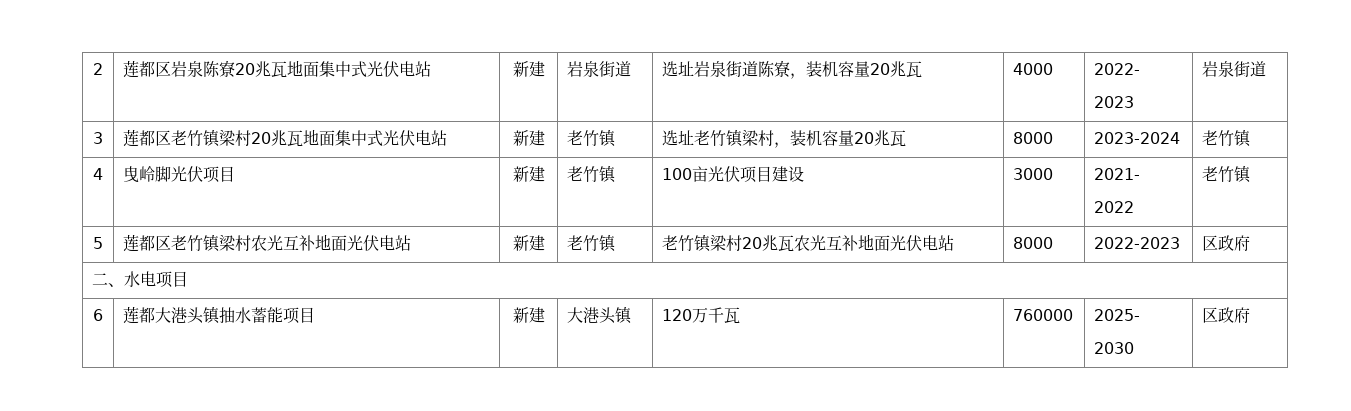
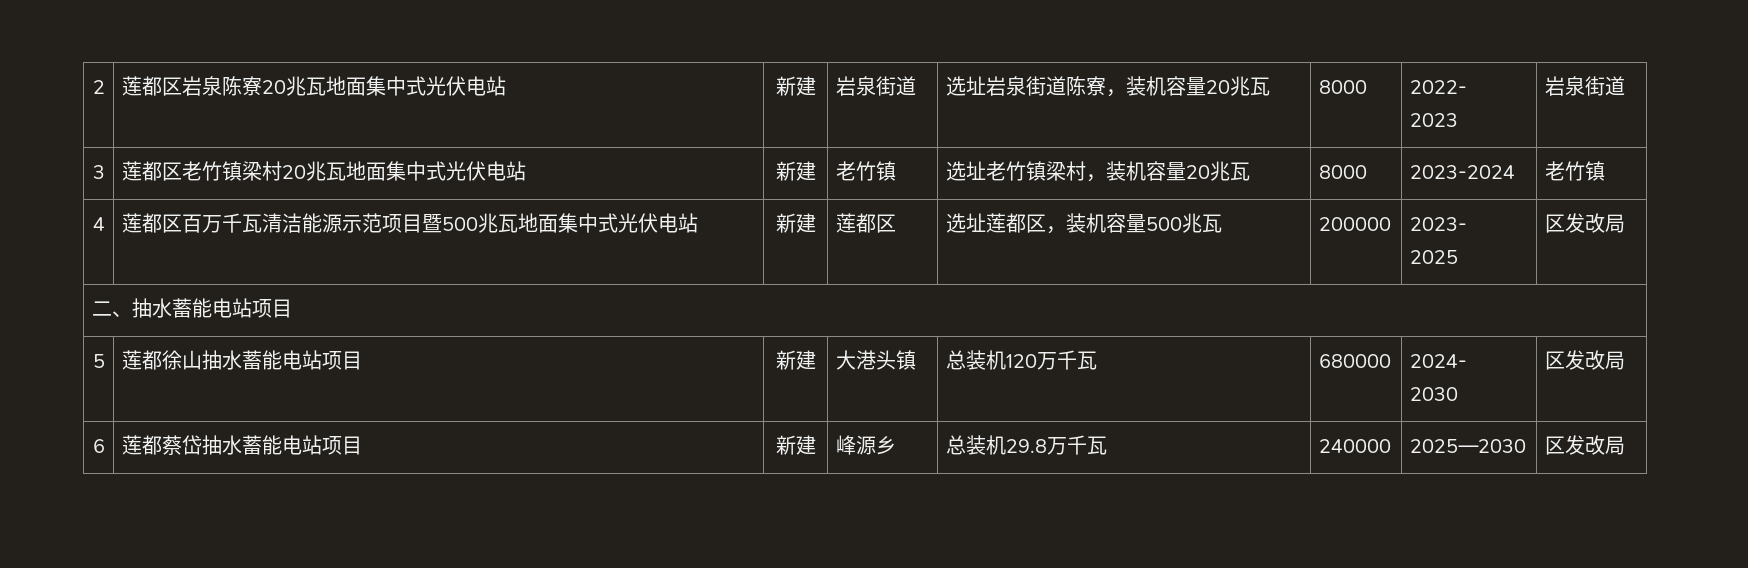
[1013,63,1054,75] 4000 -> [1318,80,1367,94] 8000
[123,166,236,183] [512,166,545,182] [567,165,617,183] [662,166,805,183] [1013,168,1054,180] [1094,168,1141,180] [1094,201,1135,213] [1202,165,1252,183] [93,237,103,249] [123,234,412,252] [512,235,545,251] [567,234,617,252] [662,234,955,252] [1013,237,1054,249] [1094,237,1181,249] [1202,235,1251,251] 曳岭脚光伏项目 | 新建 | 老竹镇 | 100亩光伏项目建设 | 3000 | 2021- // 2022 | 老竹镇 // 5 | 莲都区老竹镇梁村农光互补地面光伏电站 | 新建 | 老竹镇 | 老竹镇梁村20兆瓦农光互补地面光伏电站 | 8000 | 2022-2023 | 区政府 -> [121,213,698,233] [775,213,816,233] [835,213,896,233] [945,213,1222,234] [1318,217,1391,231] [1409,217,1467,231] [1409,250,1458,264] [1544,213,1625,233] 莲都区百万千瓦清洁能源示范项目暨500兆瓦地面集中式光伏电站 | 新建 | 莲都区 | 选址莲都区，装机容量500兆瓦 | 200000 | 2023- // 2025 | 区发改局
[124,271,189,288] [93,309,103,321] [123,306,284,324] 水电项目 // 6 | 莲都大港头镇抽水蓄能 -> [131,298,292,318] [92,354,105,368] [121,350,322,370] 抽水蓄能电站项目 // 5 | 莲都徐山抽水蓄能电站
(633, 315) none -> [945,350,1006,370] 总装机
[1013,309,1074,321] [1094,309,1141,321] 760000 | 2025- -> [1318,354,1391,368] [1409,354,1467,368] 680000 | 2024-
[1218,307,1251,323] 政府 -> [1564,350,1625,370] [92,439,105,453] [121,435,362,455] [775,435,816,455] [835,435,896,455] [945,435,1107,455] [1318,439,1391,453] [1409,439,1526,453] [1544,435,1625,455] 发改局 // 6 | 莲都蔡岱抽水蓄能电站项目 | 新建 | 峰源乡 | 总装机29.8万千瓦 | 240000 | 2025—2030 | 区发改局

